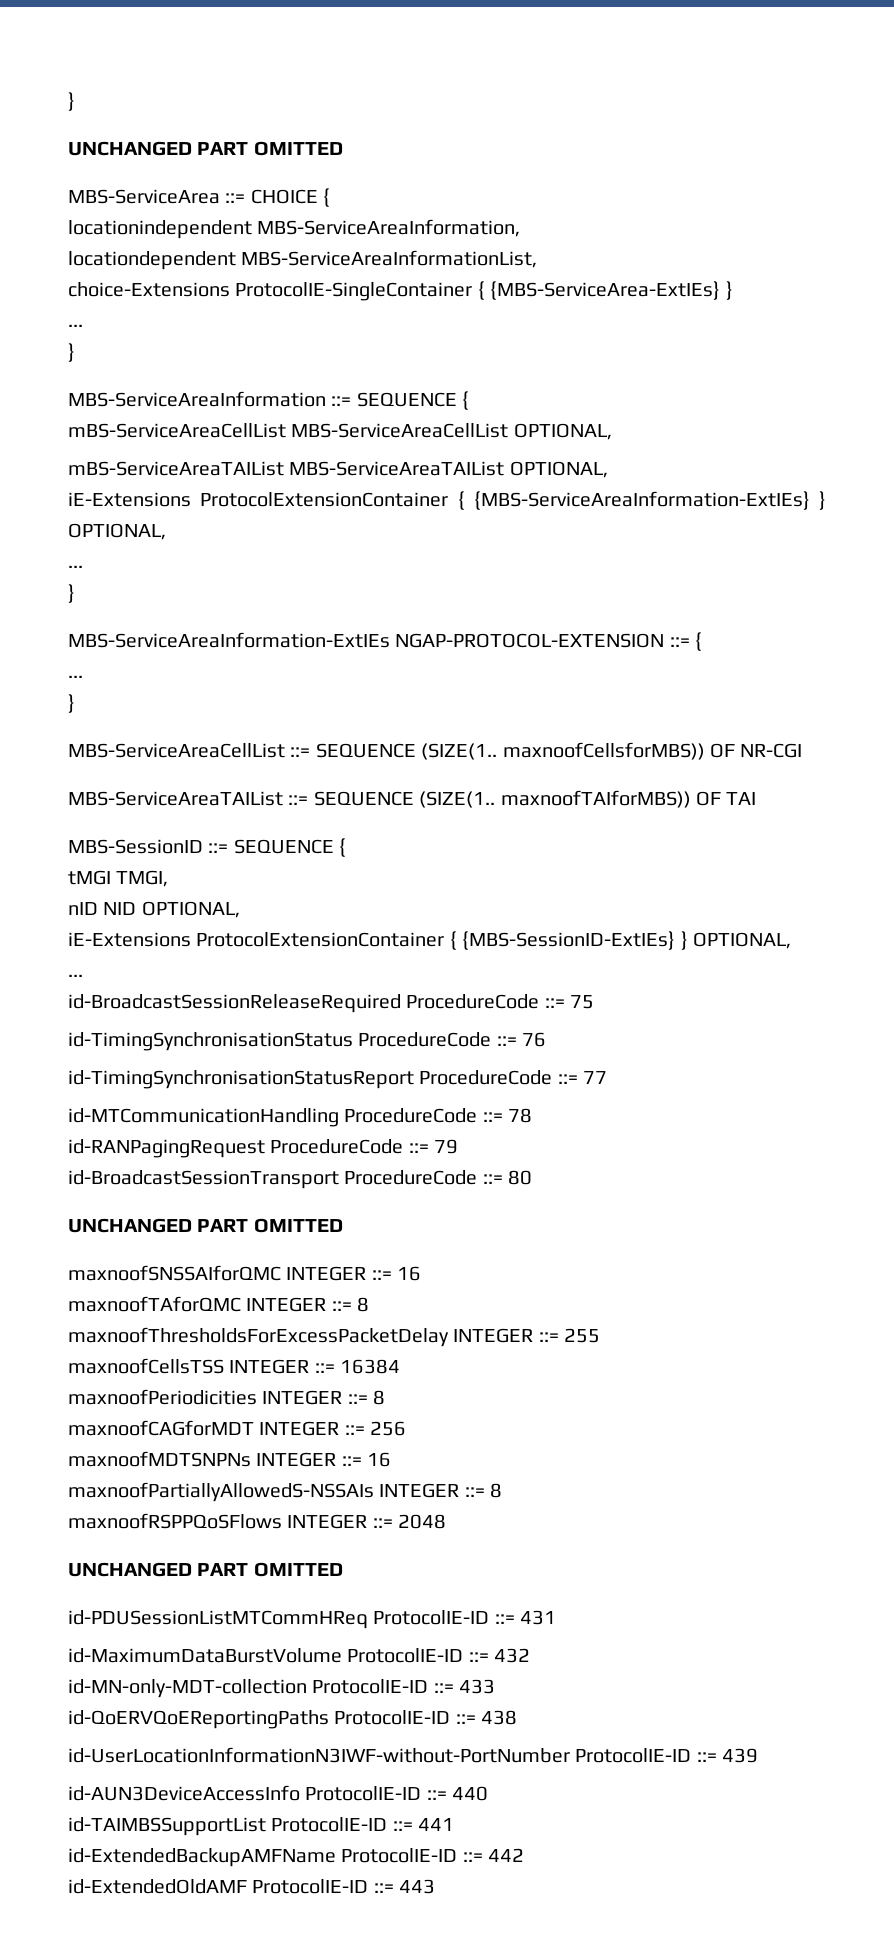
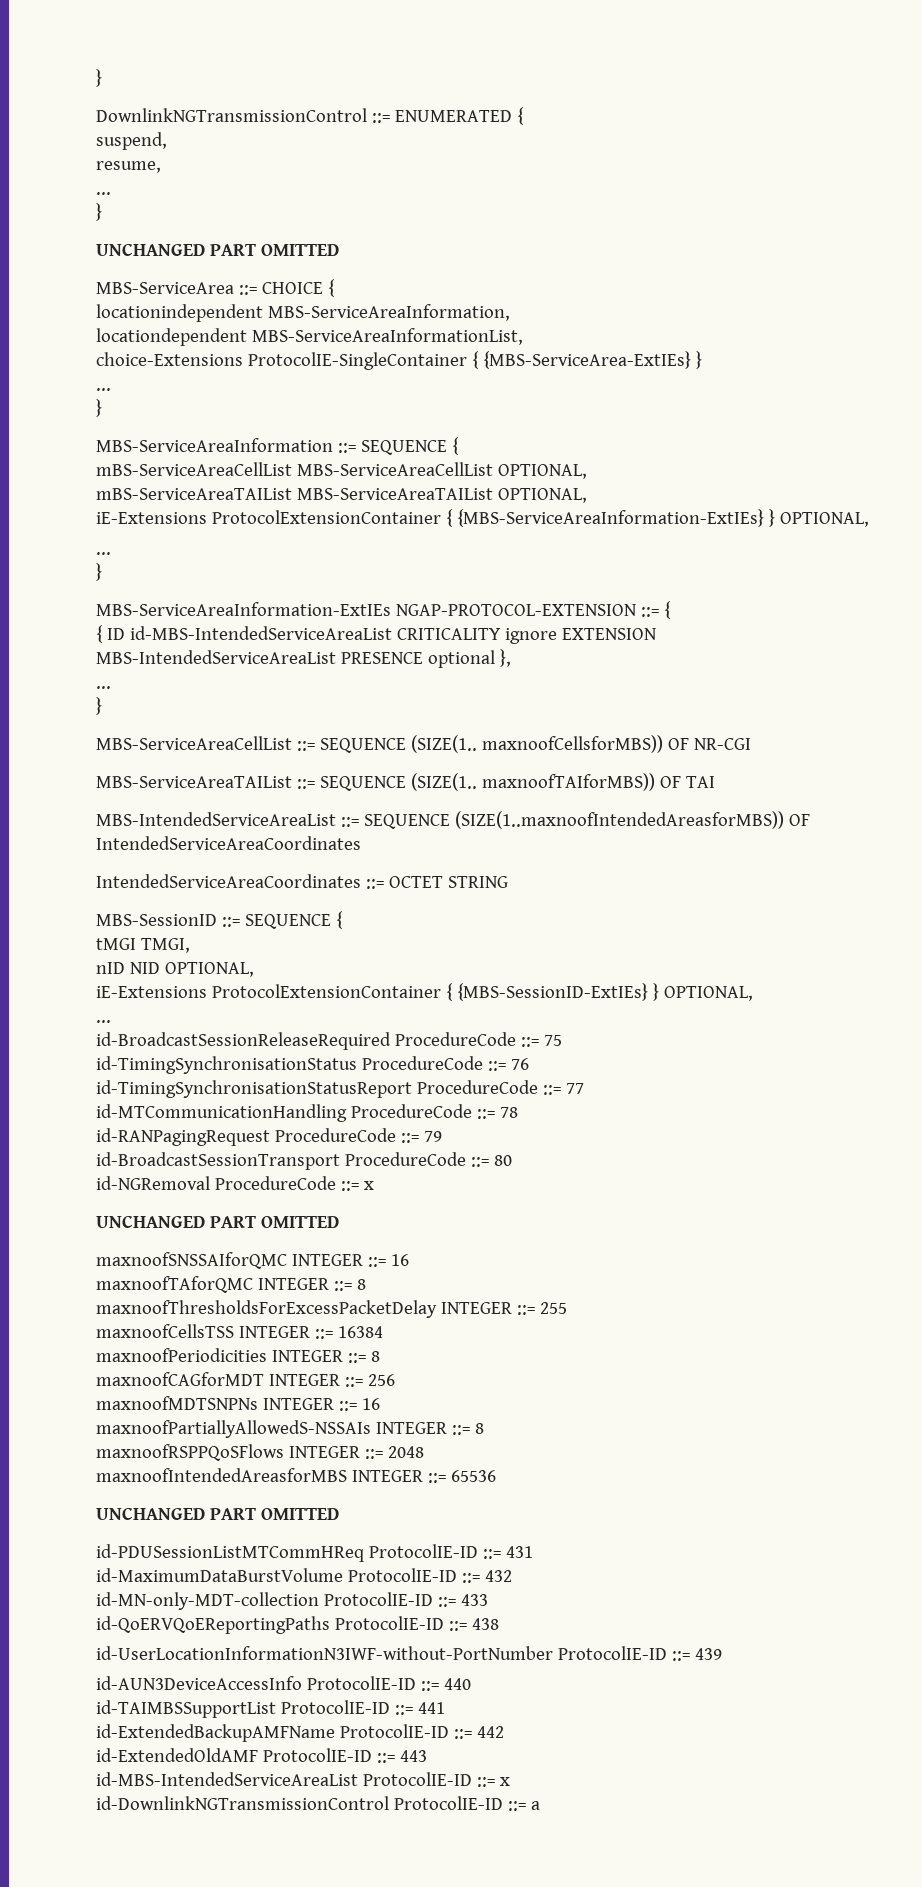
[68,92,75,111] } -> [96,69,102,87] [96,107,524,125] [96,132,167,150] [96,161,161,173] [96,192,111,195] [96,203,102,221] } // DownlinkNGTransmissionControl ::= ENUMERATED { // suspend, // resume, // ... // }
(703, 641) none -> [96,625,656,644] [96,649,511,668] // { ID id-MBS-IntendedServiceAreaList CRITICALITY ignore EXTENSION MBS-IntendedServiceAreaList PRESENCE optional },
(757, 798) none -> [96,811,810,829] [96,836,361,850] [96,874,508,889] // MBS-IntendedServiceAreaList ::= SEQUENCE (SIZE(1..maxnoofIntendedAreasforMBS)) OF IntendedServiceAreaCoordinates // IntendedServiceAreaCoordinates ::= OCTET STRING
(533, 1177) none -> [96,1176,374,1191] // id-NGRemoval ProcedureCode ::= x
(447, 1521) none -> [96,1468,496,1483] // maxnoofIntendedAreasforMBS INTEGER ::= 65536
(436, 1886) none -> [96,1772,510,1787] [96,1796,540,1811] // id-MBS-IntendedServiceAreaList ProtocolIE-ID ::= x // id-DownlinkNGTransmissionControl ProtocolIE-ID ::= a

